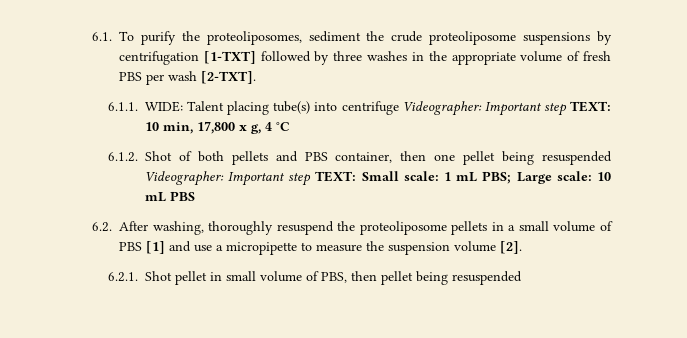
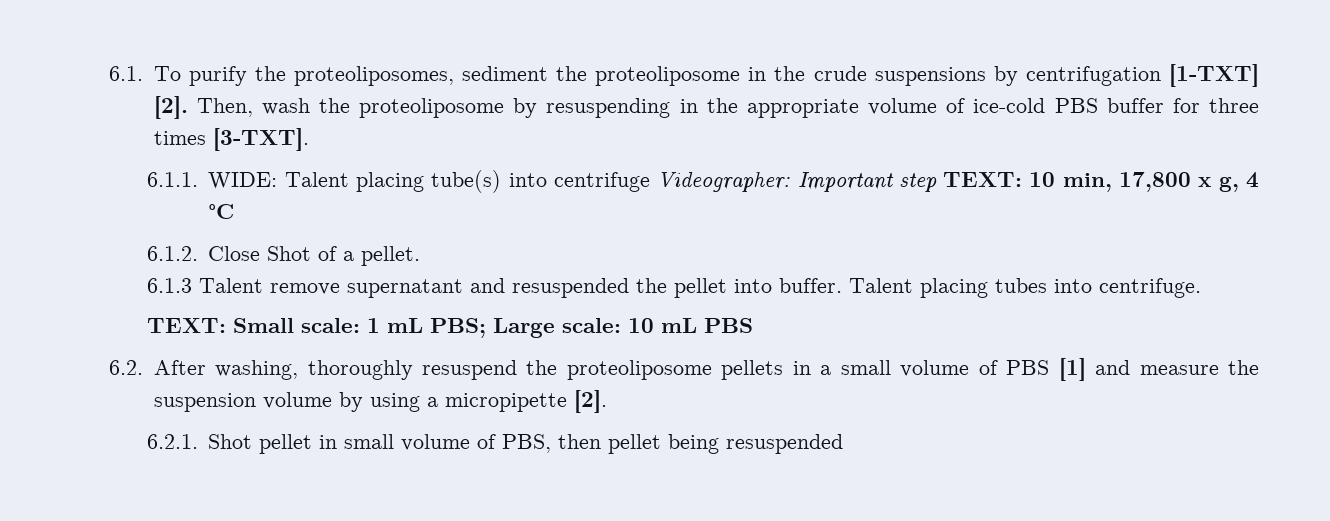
[391,31,612,45] [118,51,408,65] crude proteoliposome suspensions by centrifugation [1-TXT] followed by three washes -> [595,64,1259,87] [153,96,671,119] proteoliposome in the crude suspensions by centrifugation [1-TXT] [2]. Then, wash the proteoliposome by resuspending
[582,51,611,61] [118,71,256,85] fresh PBS per wash [2-TXT]. -> [973,98,1260,113] [153,128,309,151] ice-cold PBS buffer for three times [3-TXT].
(138, 157) none -> [208,246,261,261] Close
[197,151,612,165] [144,171,312,186] both pellets and PBS container, then one pellet being resuspended Videographer: Important step -> [343,246,421,266] [146,278,1201,298] a pellet. // 6.1.3 Talent remove supernatant and resuspended the pellet into buffer. Talent placing tubes into centrifuge. //
[193,241,496,255] use a micropipette to measure the suspension volume -> [1139,360,1259,375] [153,392,567,412] measure the suspension volume by using a micropipette

